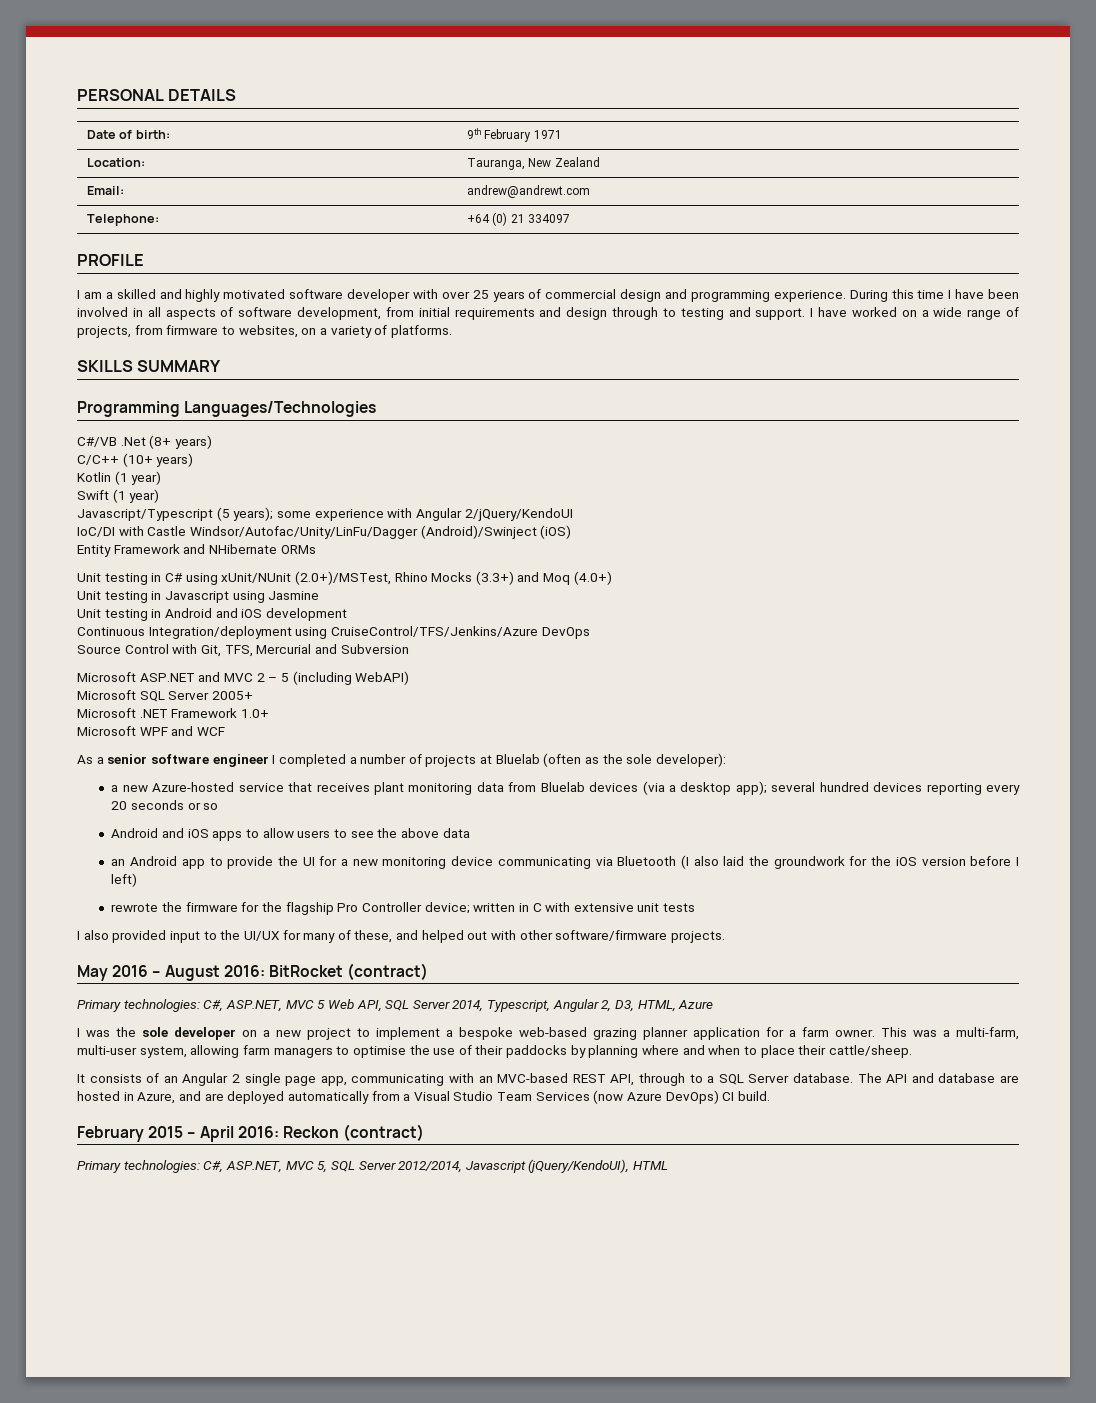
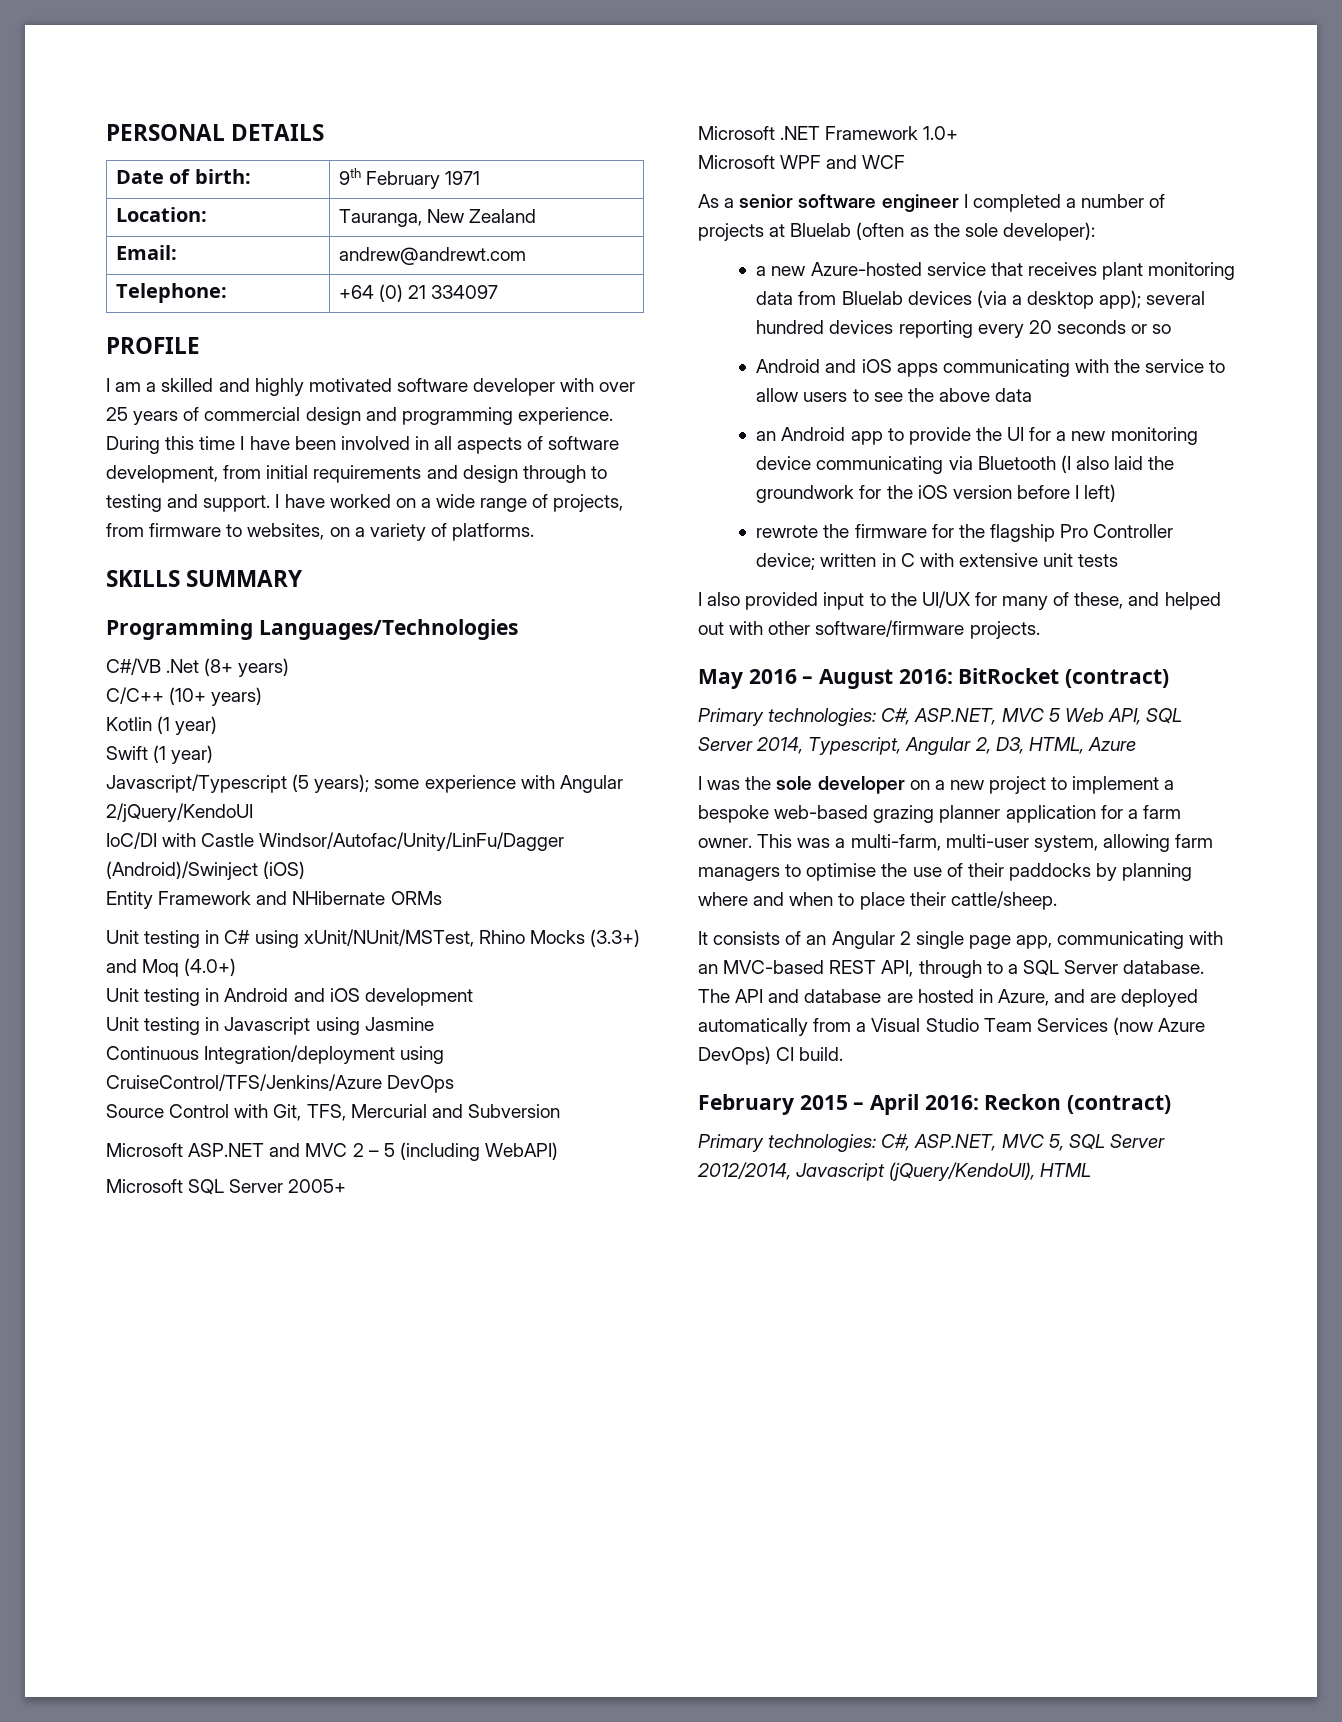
[221,571,391,585] xUnit/NUnit (2.0+)/MSTest, -> [303,929,474,947] xUnit/NUnit/MSTest,
[164,591,320,603] [77,608,347,621] Javascript using Jasmine // Unit testing in Android and iOS development -> [224,988,473,1006] [106,1017,434,1035] Android and iOS development // Unit testing in Javascript using Jasmine
(243, 836) none -> [942,359,1205,377] communicating with the service

